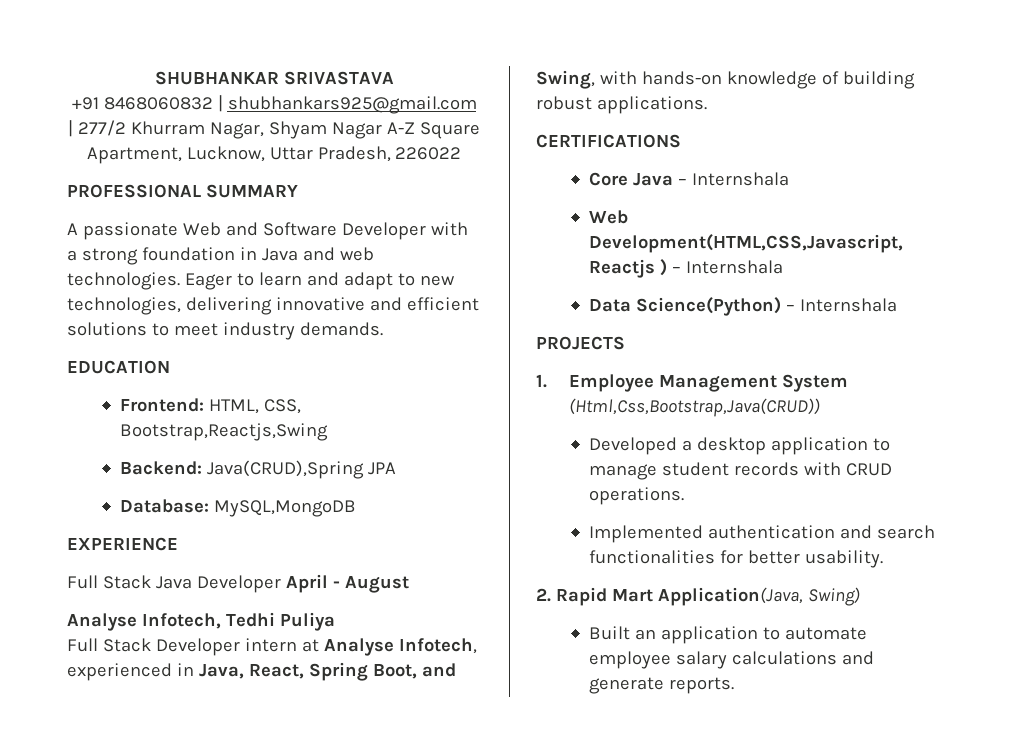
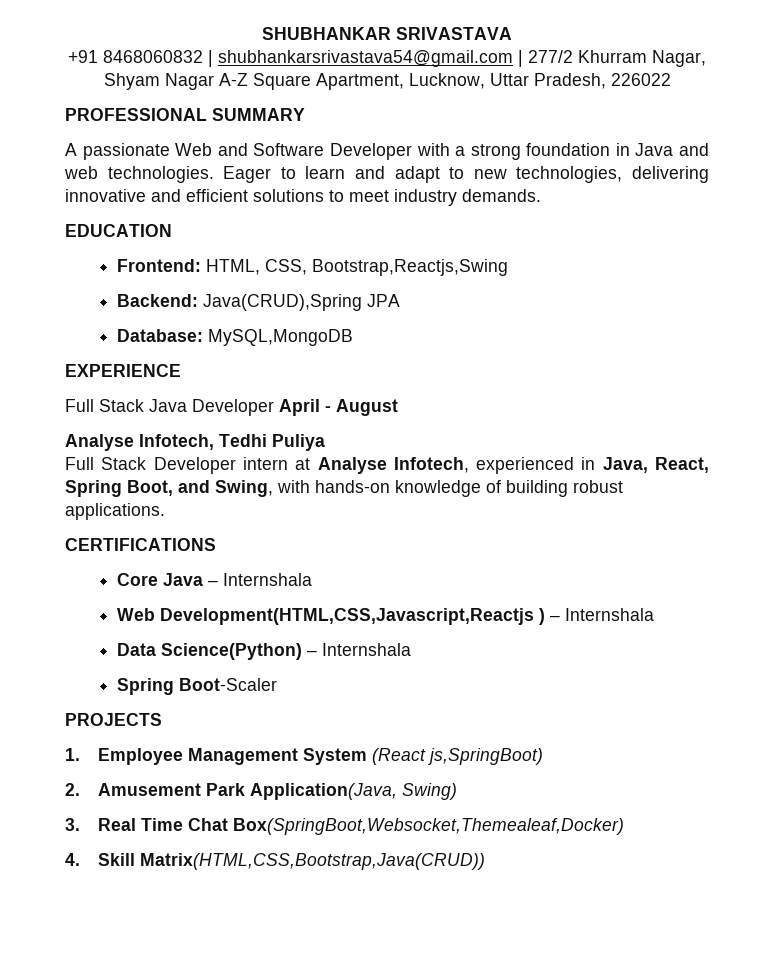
[227,96,477,114] shubhankars925@gmail.com -> [218,50,513,67] shubhankarsrivastava54@gmail.com
(897, 305) none -> [117,678,278,695] // Spring Boot-Scaler
[568,398,820,417] [588,437,890,455] [588,462,892,480] [588,487,684,505] [588,525,935,543] [588,550,883,568] [536,587,860,606] [588,626,867,644] [588,651,874,669] [588,677,734,694] (Html,Css,Bootstrap,Java(CRUD)) // Developed a desktop application to manage student records with CRUD operations. // Implemented authentication and search functionalities for better usability. // 2. Rapid Mart Application(Java, Swing) // Built an application to automate employee salary calculations and generate reports. -> [371,748,543,765] [65,783,457,800] [65,818,624,835] [65,853,485,870] (React js,SpringBoot) // 2. Amusement Park Application(Java, Swing) // 3. Real Time Chat Box(SpringBoot,Websocket,Themealeaf,Docker) // 4. Skill Matrix(HTML,CSS,Bootstrap,Java(CRUD))

